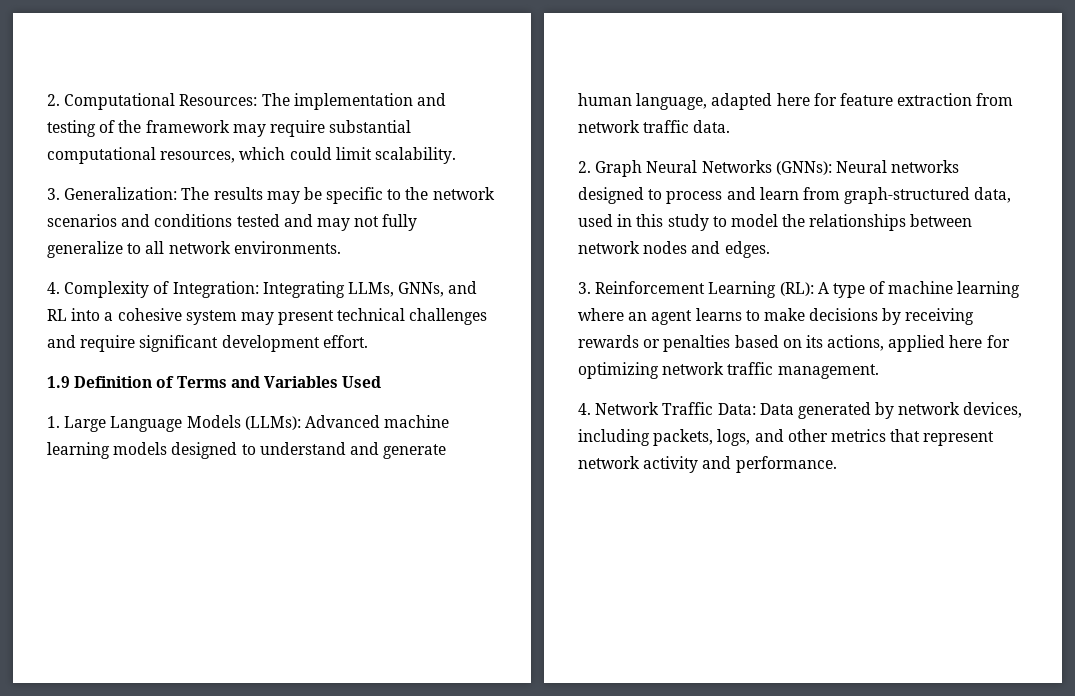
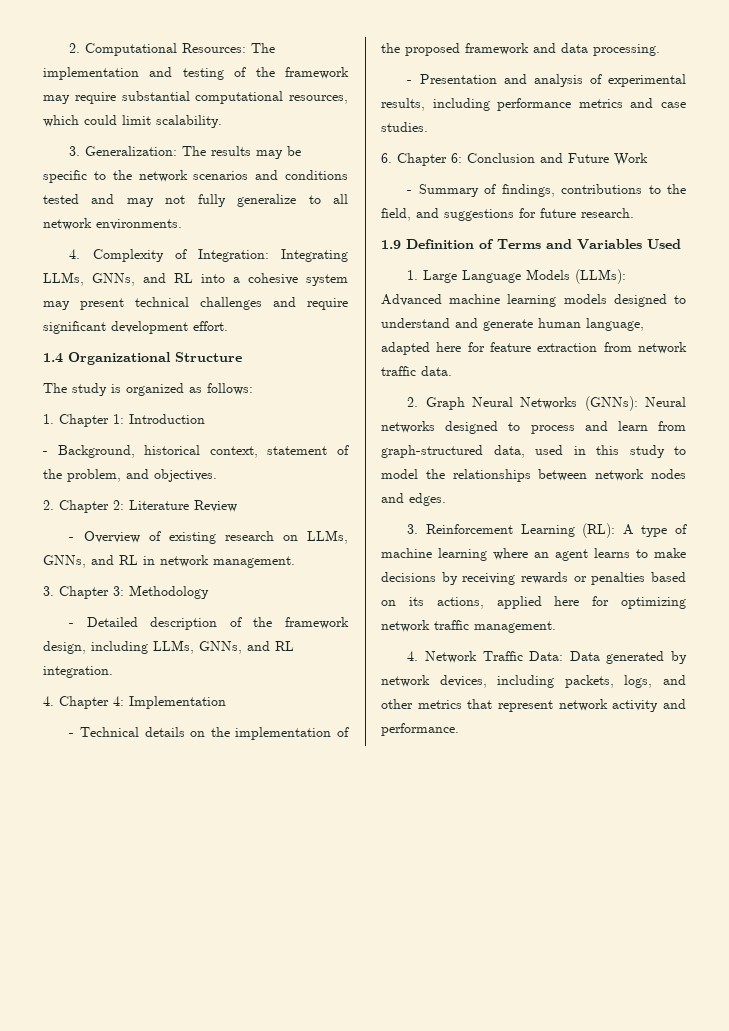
(368, 341) none -> [43,352,242,365] [43,383,253,396] [43,414,205,427] [43,445,349,458] [43,469,217,482] [43,500,237,513] [69,530,348,544] [43,555,295,568] [43,585,209,599] [69,617,349,630] [43,640,294,654] [43,666,113,678] [43,696,226,709] [69,727,349,740] [381,43,660,56] [407,74,686,87] [381,98,686,111] [381,122,428,132] [381,153,648,166] [407,184,686,197] [381,208,634,221] // 1.4 Organizational Structure // The study is organized as follows: // 1. Chapter 1: Introduction // - Background, historical context, statement of the problem, and objectives. // 2. Chapter 2: Literature Review // - Overview of existing research on LLMs, GNNs, and RL in network management. // 3. Chapter 3: Methodology // - Detailed description of the framework design, including LLMs, GNNs, and RL integration. // 4. Chapter 4: Implementation // - Technical details on the implementation of the proposed framework and data processing. // - Presentation and analysis of experimental results, including performance metrics and case studies. // 6. Chapter 6: Conclusion and Future Work // - Summary of findings, contributions to the field, and suggestions for future research.

